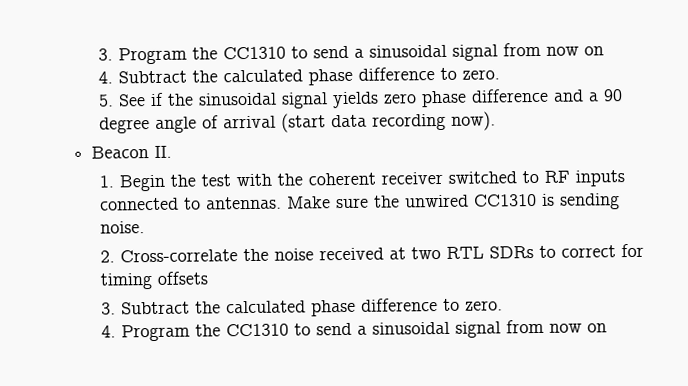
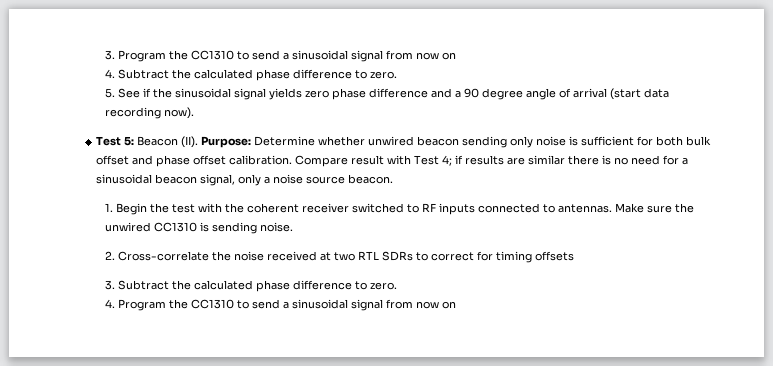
[90,145,172,159] Beacon II. -> [95,136,711,148] [95,155,688,167] [95,174,393,186] Test 5: Beacon (II). Purpose: Determine whether unwired beacon sending only noise is sufficient for both bulk offset and phase offset calibration. Compare result with Test 4; if results are similar there is no need for a sinusoidal beacon signal, only a noise source beacon.

